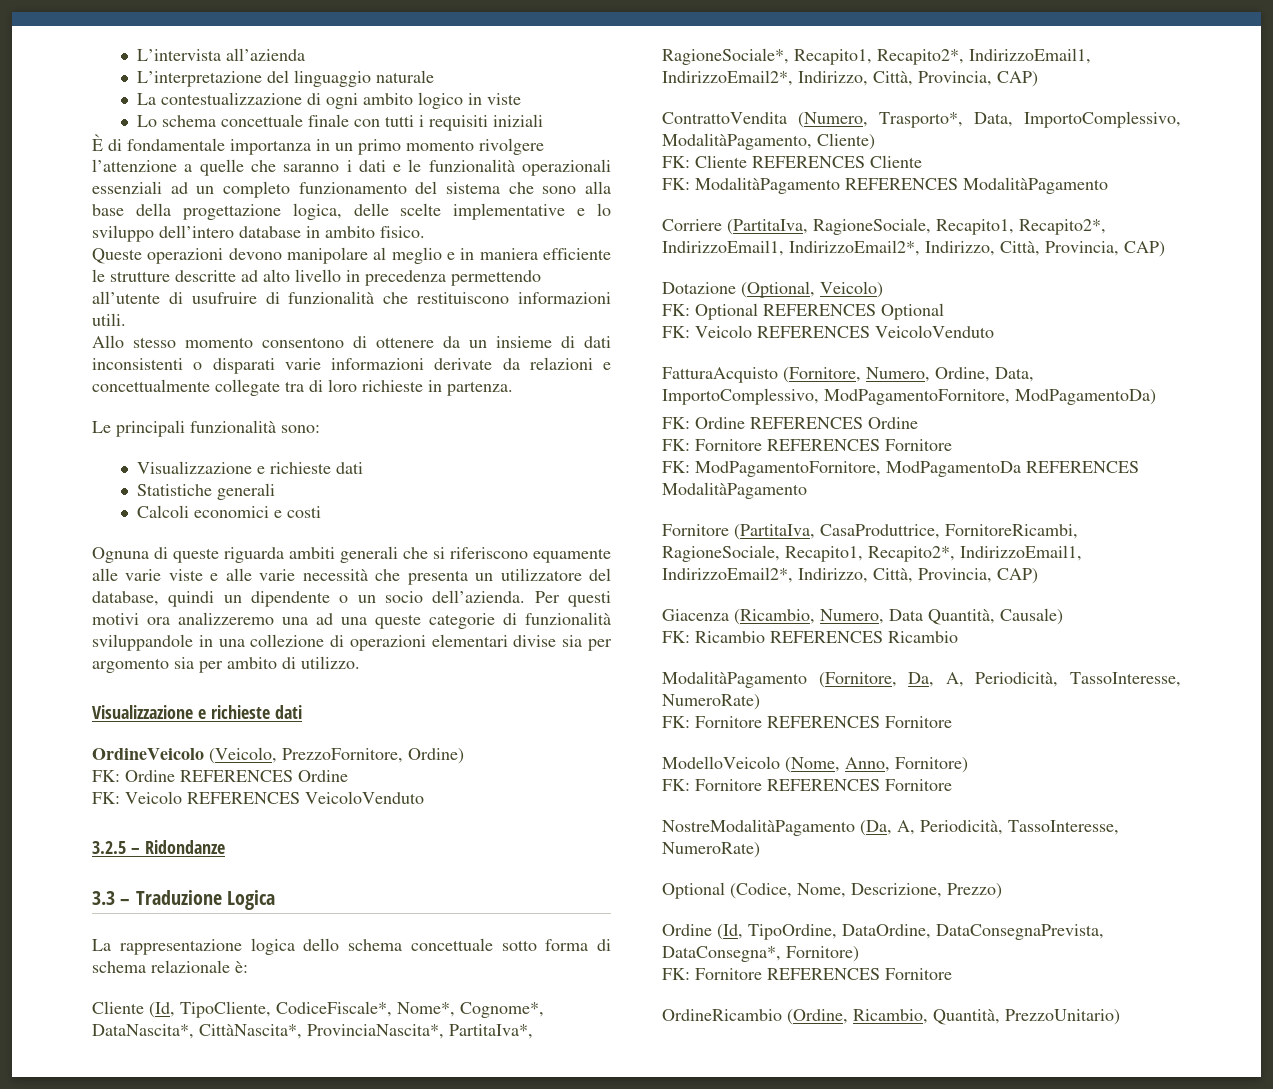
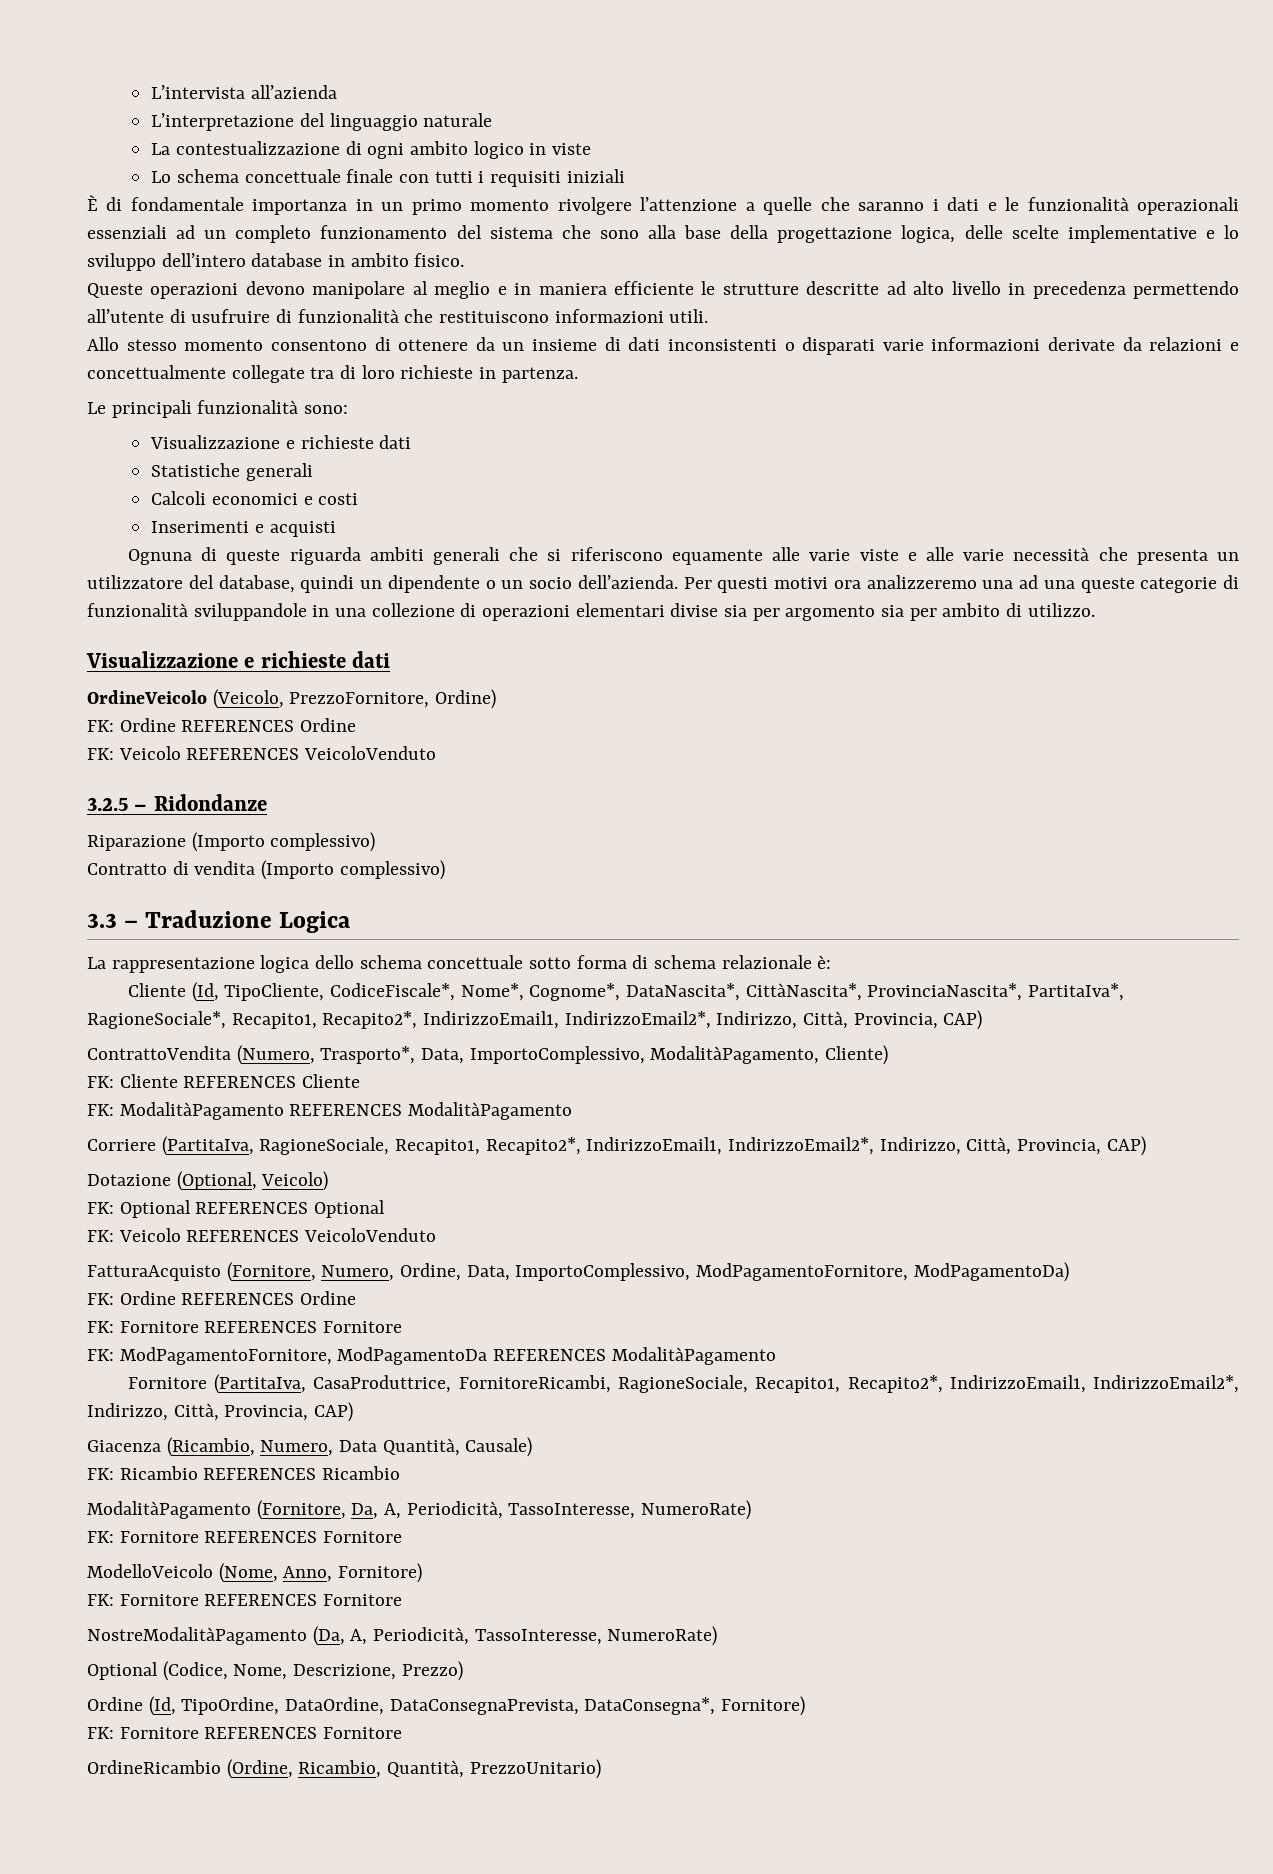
(322, 512) none -> [151,521,336,537] // Inserimenti e acquisti
(225, 847) none -> [87,832,376,852] [87,860,445,880] // Riparazione (Importo complessivo) // Contratto di vendita (Importo complessivo)

